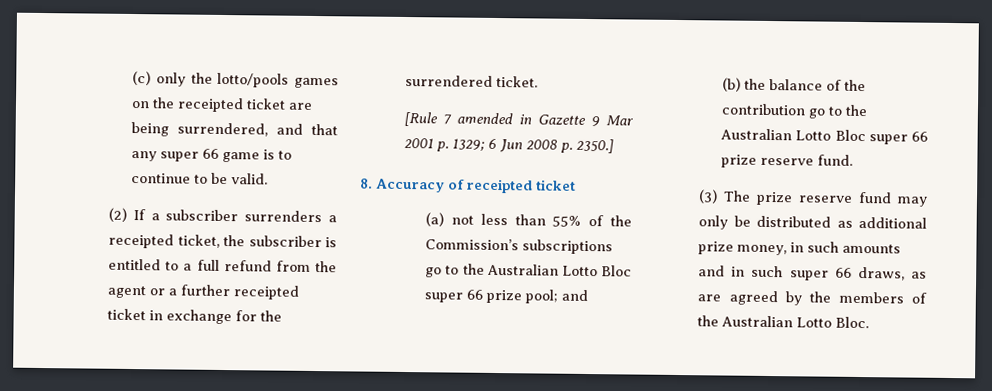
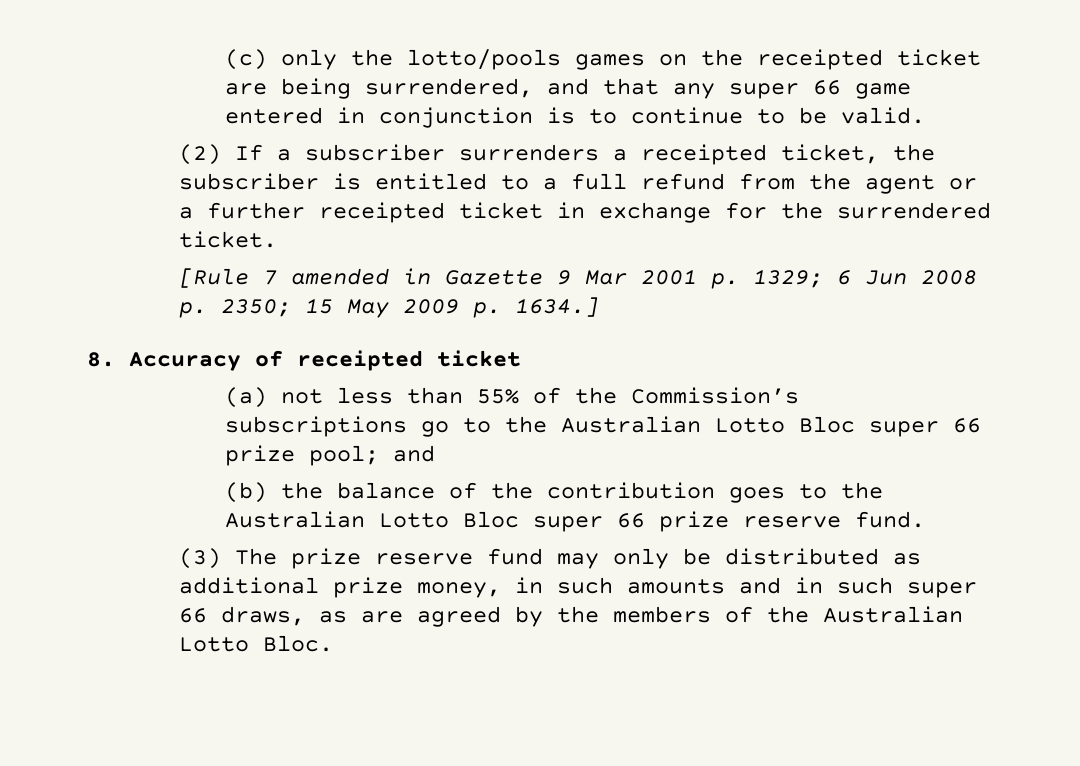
(261, 157) none -> [224,107,533,128] entered in conjunction
[576,138,615,154] 2350.] -> [220,297,599,318] 2350; 15 May 2009 p. 1634.]
[808,108,826,119] go -> [728,487,785,503] goes

